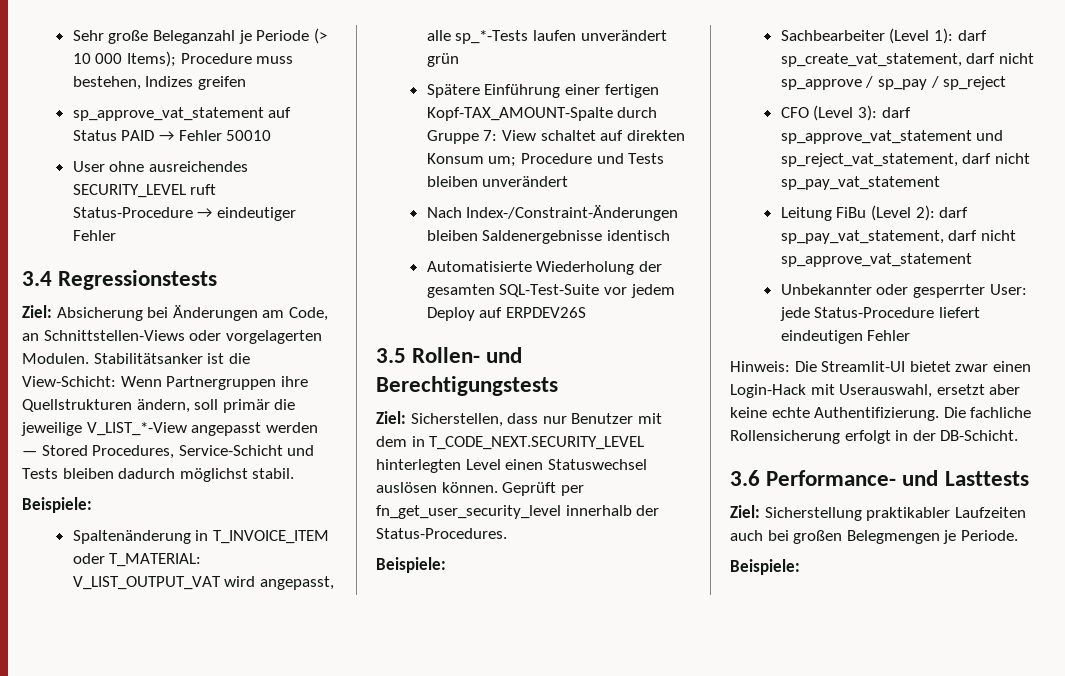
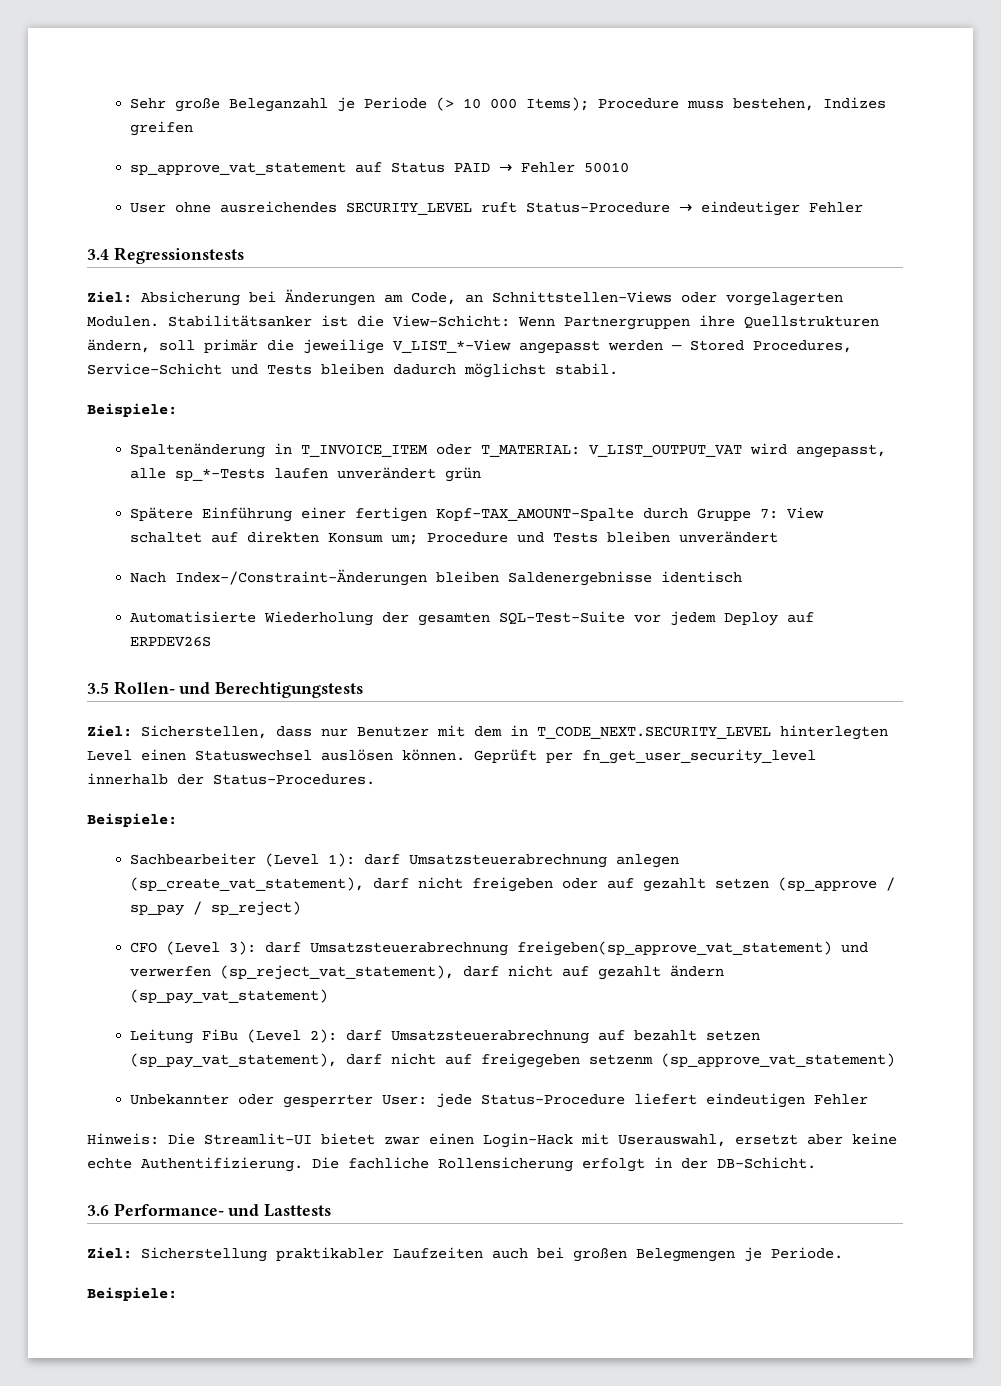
[780,53,1034,67] [780,79,862,90] sp_create_vat_statement, darf nicht sp_approve -> [408,854,679,868] [129,877,877,892] Umsatzsteuerabrechnung anlegen (sp_create_vat_statement), darf nicht freigeben oder auf gezahlt setzen (sp_approve
[943,76,1007,90] sp_reject -> [210,901,301,916] sp_reject)
[780,130,1004,144] [780,153,1030,167] [780,176,940,190] sp_approve_vat_statement und sp_reject_vat_statement, darf nicht sp_pay_vat_statement -> [309,941,868,956] [129,965,724,980] [129,989,328,1004] Umsatzsteuerabrechnung freigeben(sp_approve_vat_statement) und verwerfen (sp_reject_vat_statement), darf nicht auf gezahlt ändern (sp_pay_vat_statement)
[780,230,1016,244] [780,253,972,267] sp_pay_vat_statement, darf nicht sp_approve_vat_statement -> [390,1030,760,1044] [129,1053,895,1068] Umsatzsteuerabrechnung auf bezahlt setzen (sp_pay_vat_statement), darf nicht auf freigegeben setzenm (sp_approve_vat_statement)

